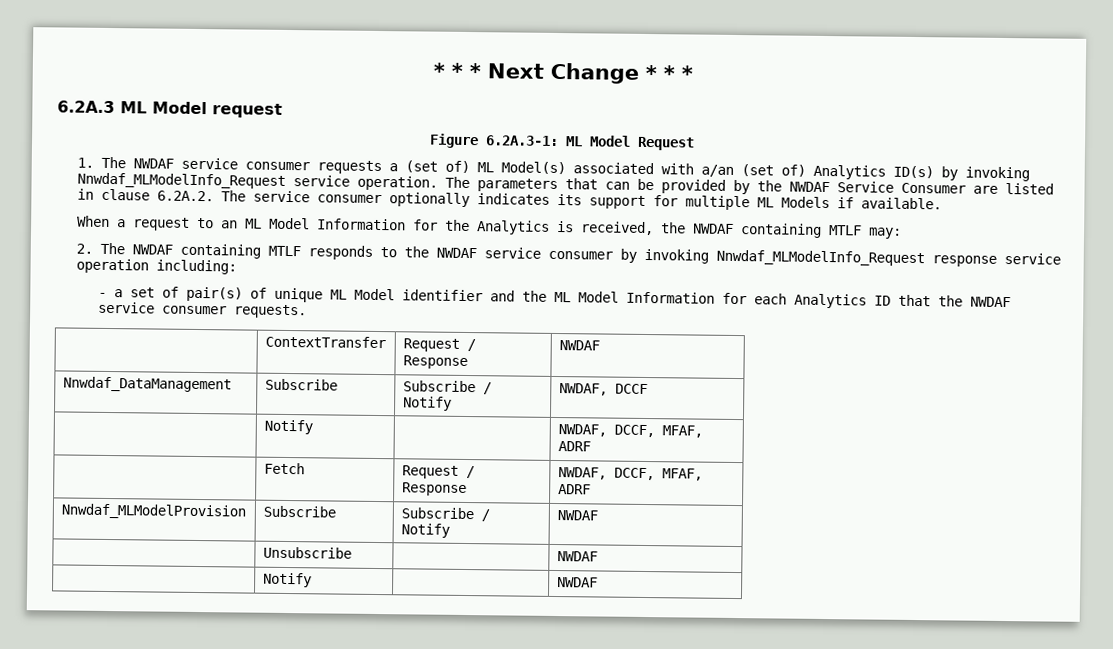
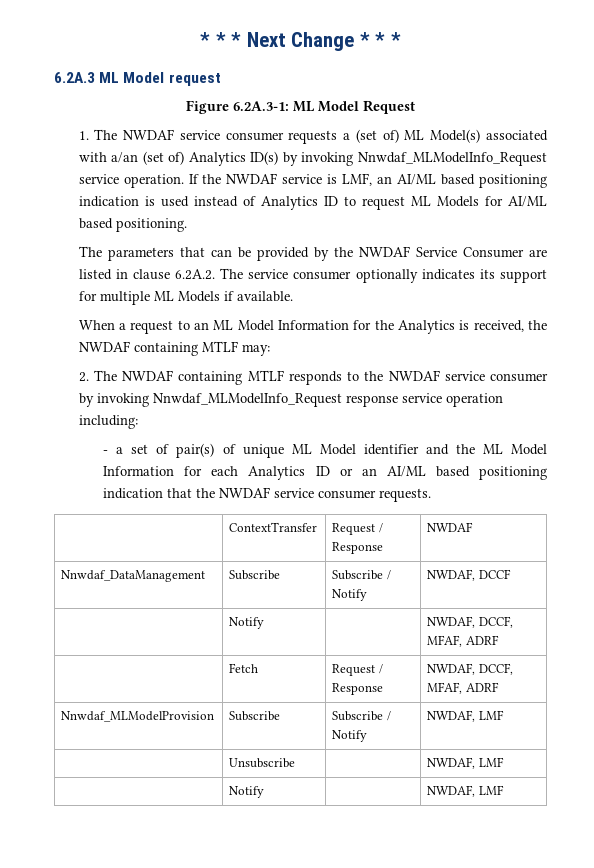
(439, 183) none -> [188,173,547,188] [78,196,547,210] [78,218,187,232] If the NWDAF service is LMF, an AI/ML based positioning indication is used instead of Analytics ID to request ML Models for AI/ML based positioning. //
(891, 300) none -> [339,466,547,480] [103,488,164,499] or an AI/ML based positioning indication
[556,510,598,521] NWDAF -> [427,710,504,722] NWDAF, LMF
[556,551,598,562] [262,572,312,588] [556,577,598,588] NWDAF // | Notify | | NWDAF -> [427,757,504,769] [229,786,265,798] [427,785,504,797] NWDAF, LMF // | Notify | | NWDAF, LMF

